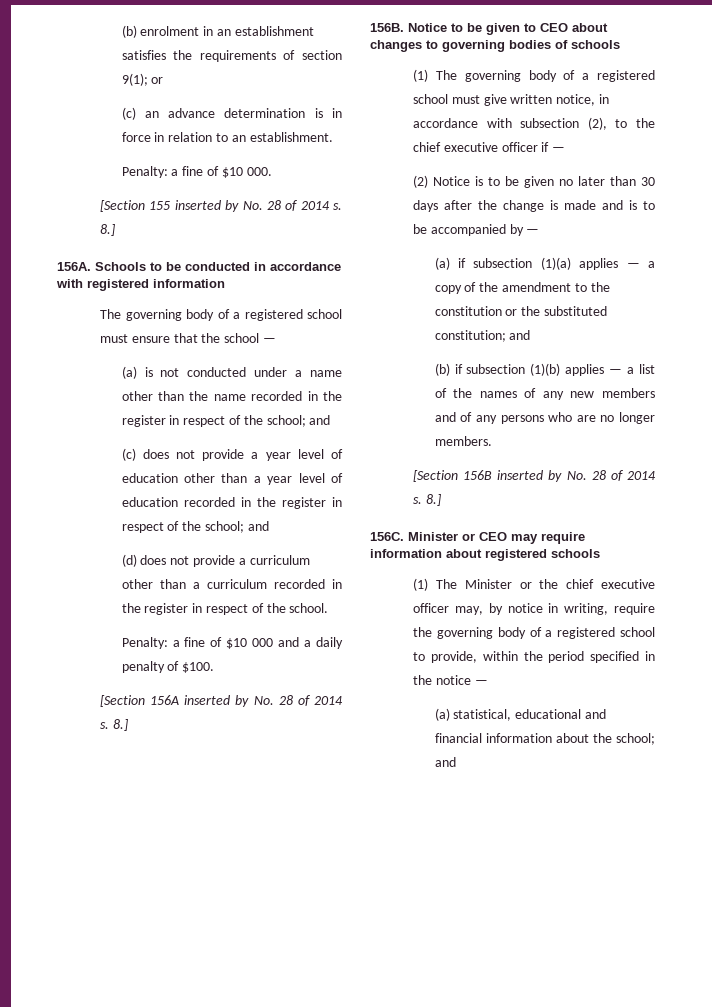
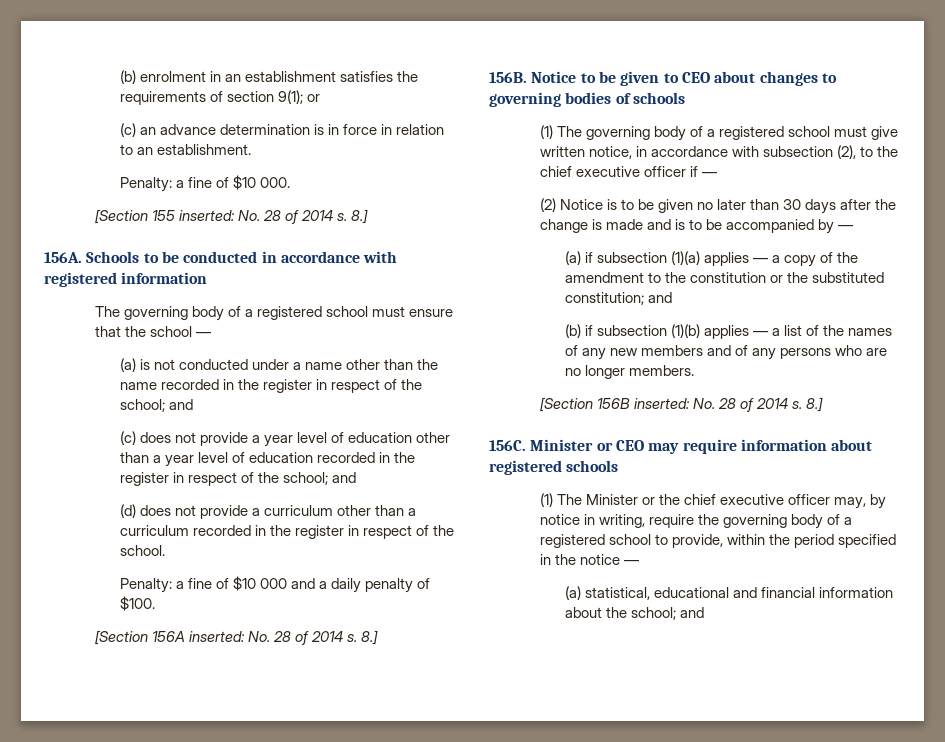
[174,200,240,212] inserted by -> [178,210,235,221] inserted:
[184,695,250,707] inserted by -> [188,631,245,642] inserted:
[497,470,563,482] inserted by -> [633,398,690,409] inserted:

